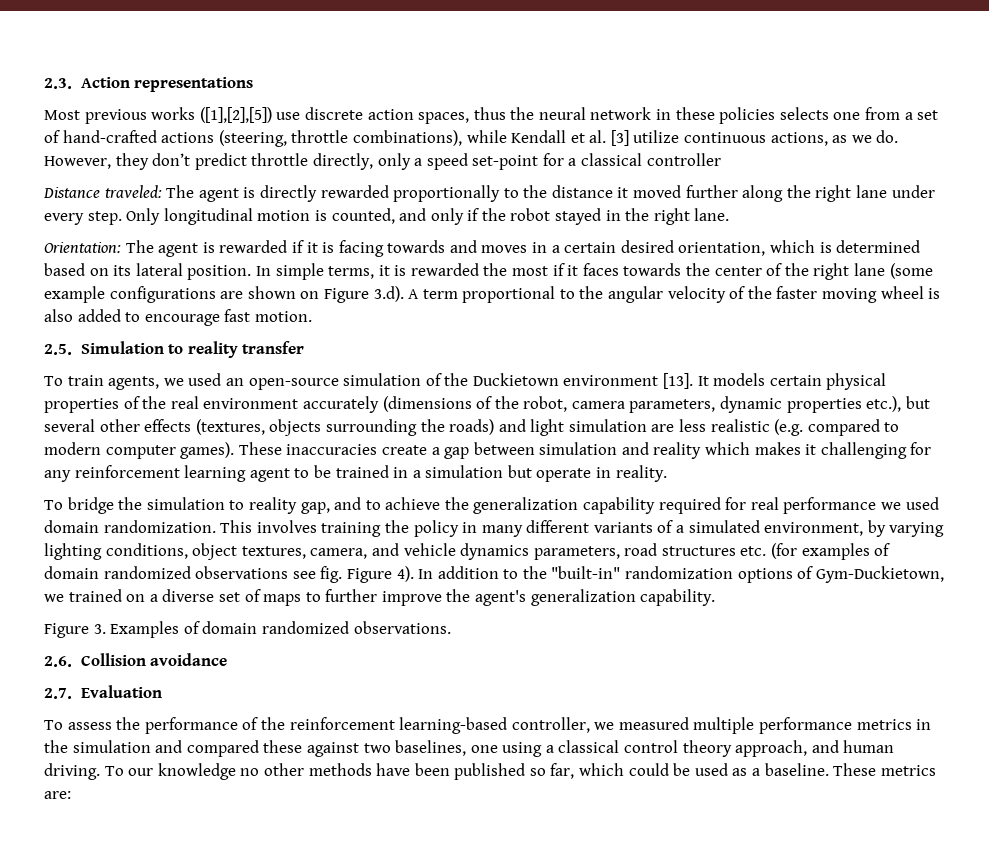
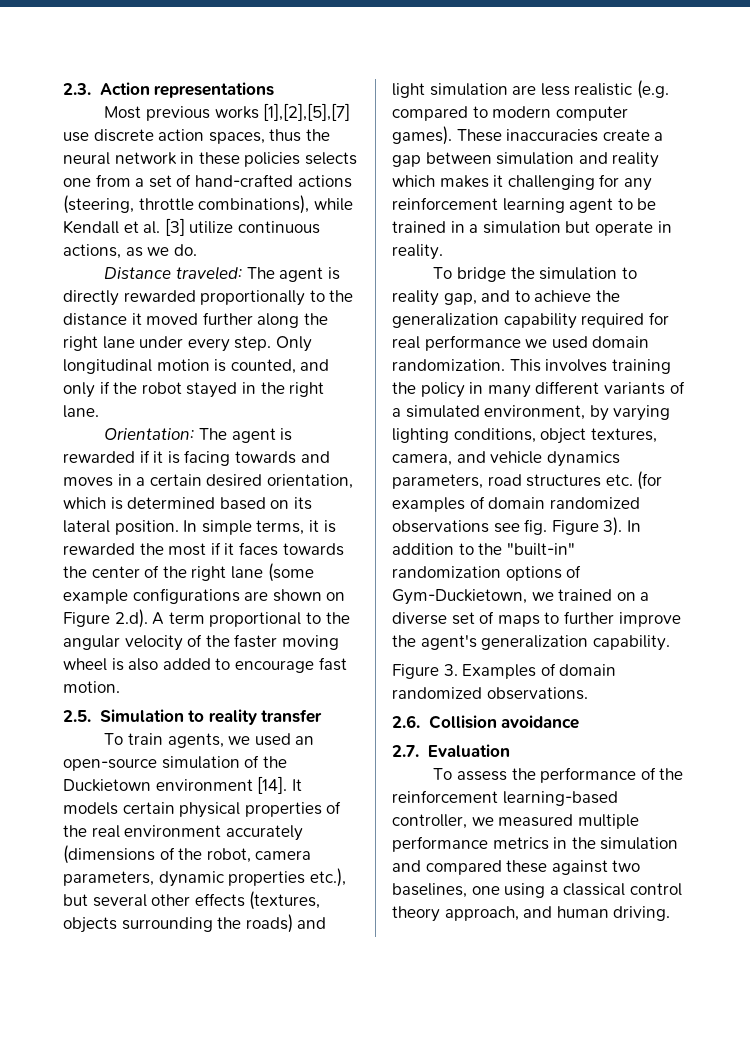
[199,107,272,123] ([1],[2],[5]) -> [263,103,351,121] [1],[2],[5],[7]
[44,153,721,170] However, they don’t predict throttle directly, only a speed set-point for a classical controller -> (197, 250) none
[373,286,404,302] 3.d). -> [114,609,148,628] 2.d).
[663,373,694,389] [13]. -> [257,776,288,794] [14].
[396,566,414,582] 4). -> [603,517,623,536] 3).
[104,763,936,780] [44,791,71,799] To our knowledge no other methods have been published so far, which could be used as a baseline. These metrics are: -> (671, 913) none

